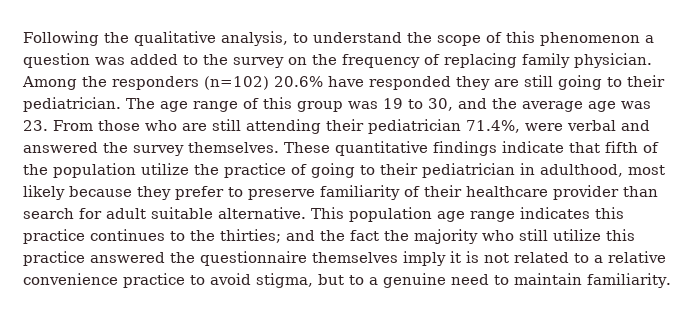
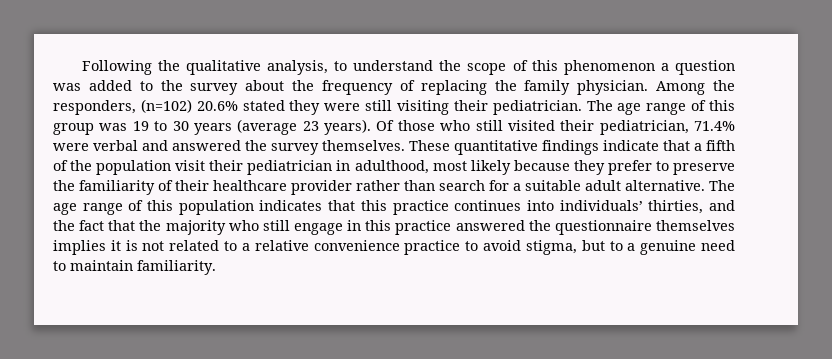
[288,57,307,65] on -> [245,80,285,91] about
(517, 60) none -> [494,80,517,91] the
[112,76,199,90] responders -> [53,100,136,115] responders,
[328,75,622,90] have responded they are still going to -> [242,100,449,115] stated they were still visiting
[428,98,651,112] [23,119,520,134] 30, and the average age was 23. From those who are still attending their pediatrician 71.4%, -> [172,119,735,135] 30 years (average 23 years). Of those who still visited their pediatrician, 71.4%
(600, 147) none -> [694,143,702,151] a
[141,163,375,178] utilize the practice of going to -> [175,160,206,171] visit
(315, 194) none -> [53,180,75,191] the
(619, 192) none -> [356,180,400,191] rather
[106,207,624,222] [23,229,281,244] adult suitable alternative. This population age range indicates this practice continues to the thirties; -> [513,180,735,191] [53,200,704,215] a suitable adult alternative. The age range of this population indicates that this practice continues into individuals’ thirties,
(379, 235) none -> [108,220,136,231] that
[553,229,601,241] utilize -> [294,220,362,235] engage in
[403,251,446,266] imply -> [53,240,106,255] implies

